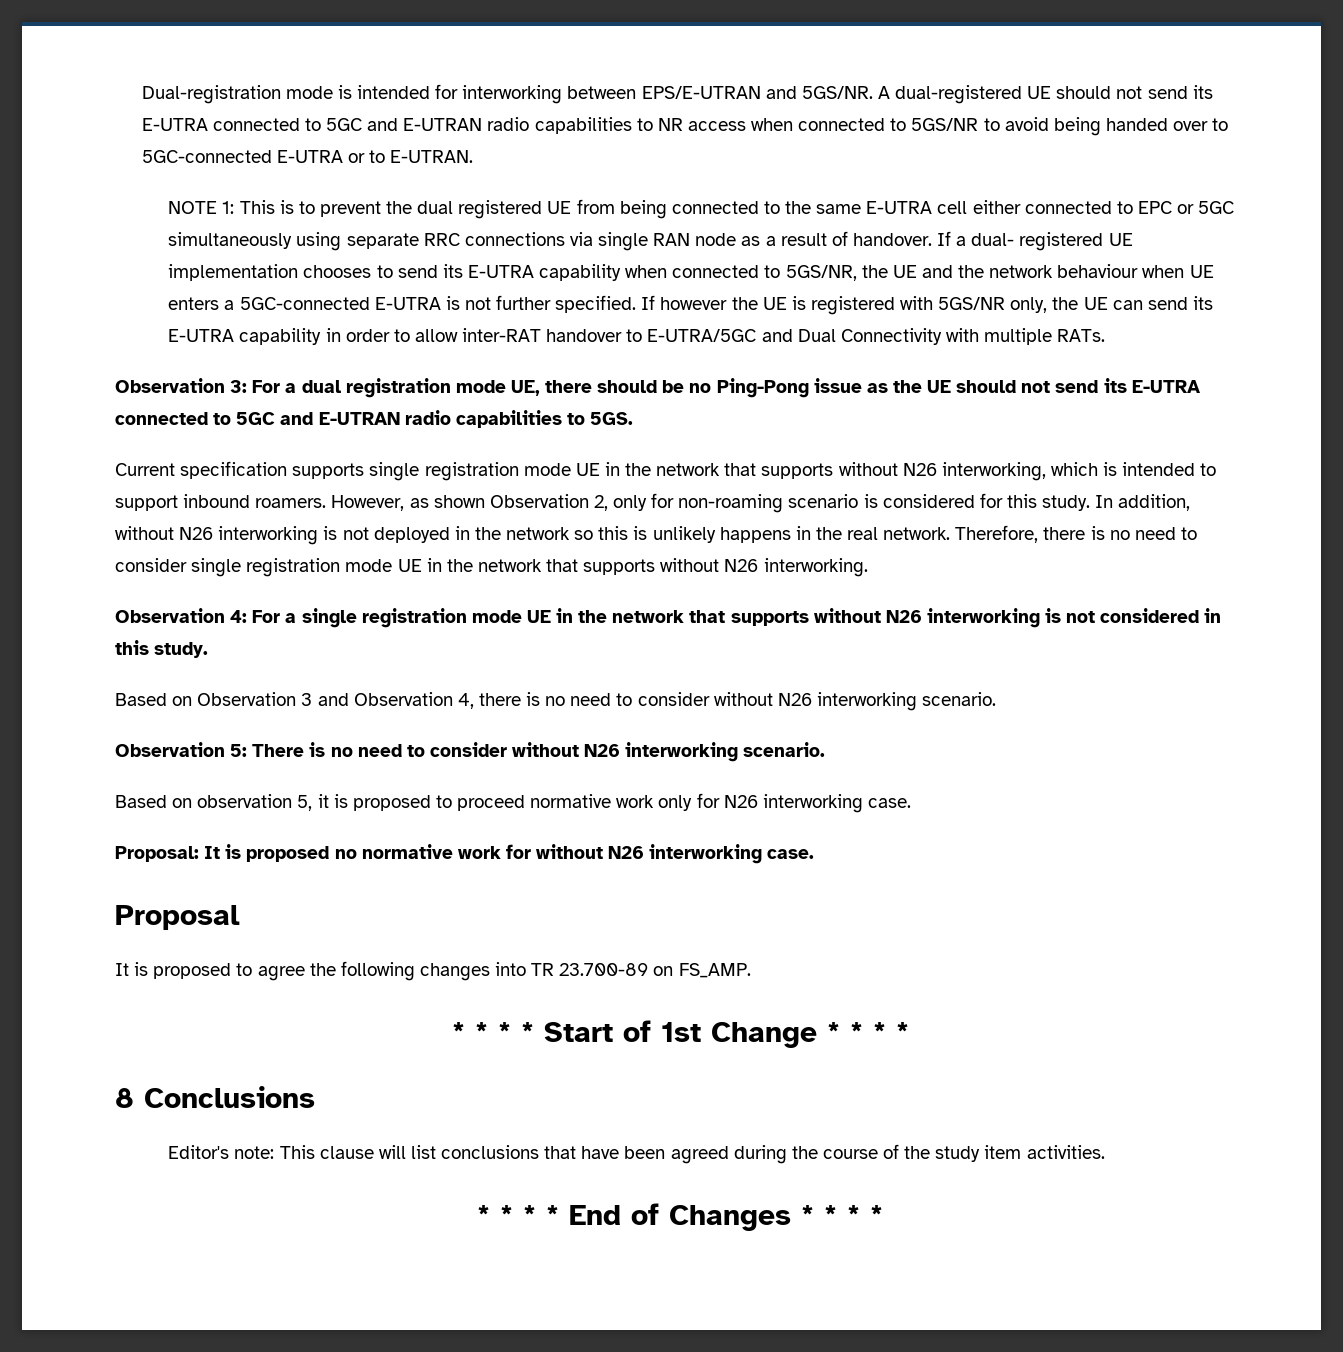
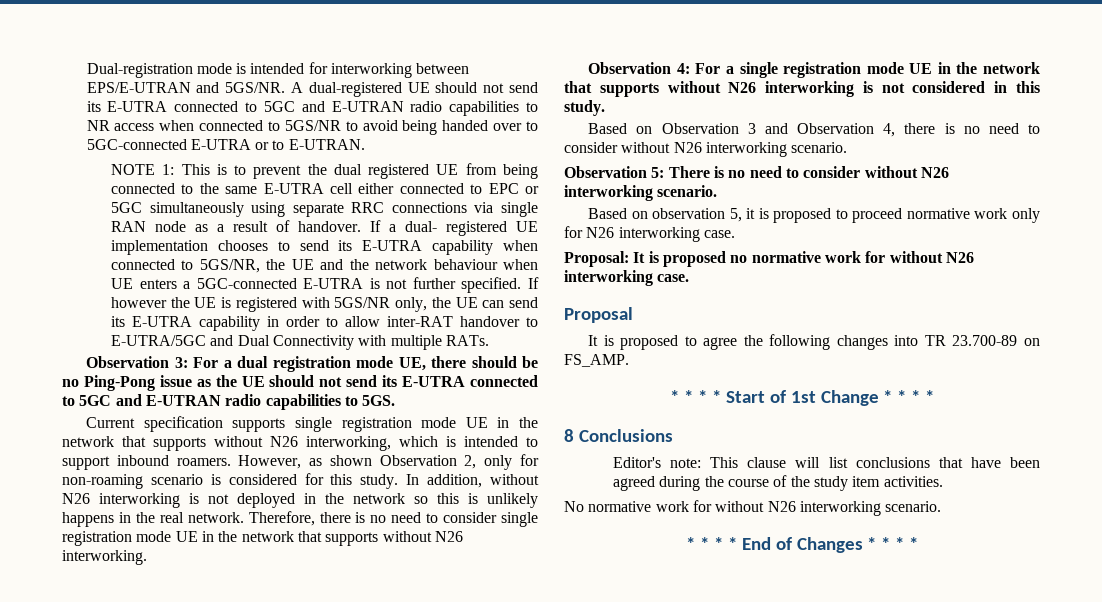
(1105, 1152) none -> [564,500,942,516] // No normative work for without N26 interworking scenario.

